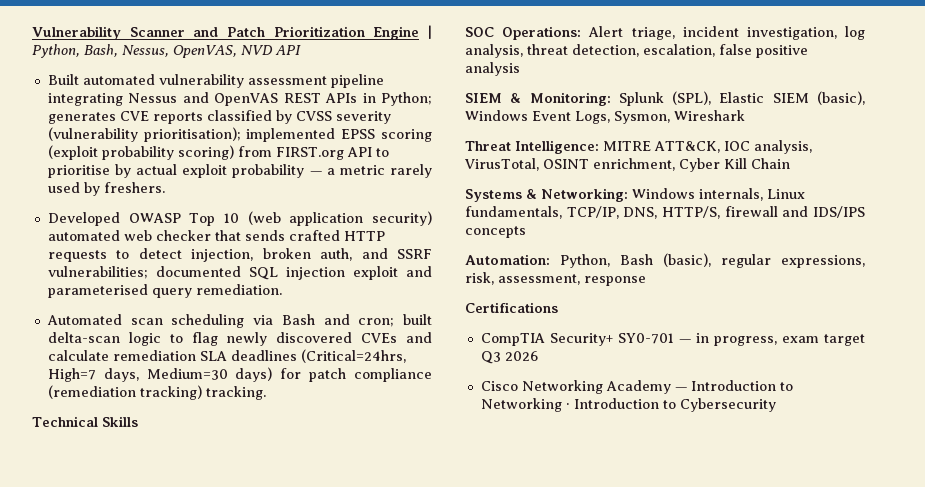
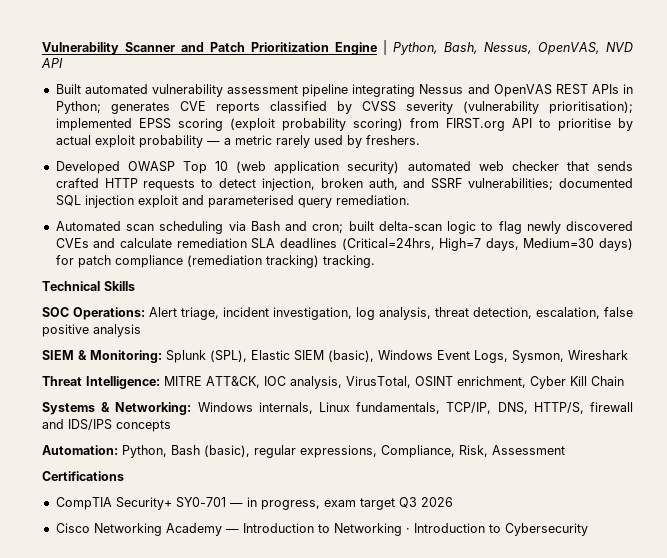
[465,272,646,286] risk, assessment, response -> [381,445,565,458] Compliance, Risk, Assessment

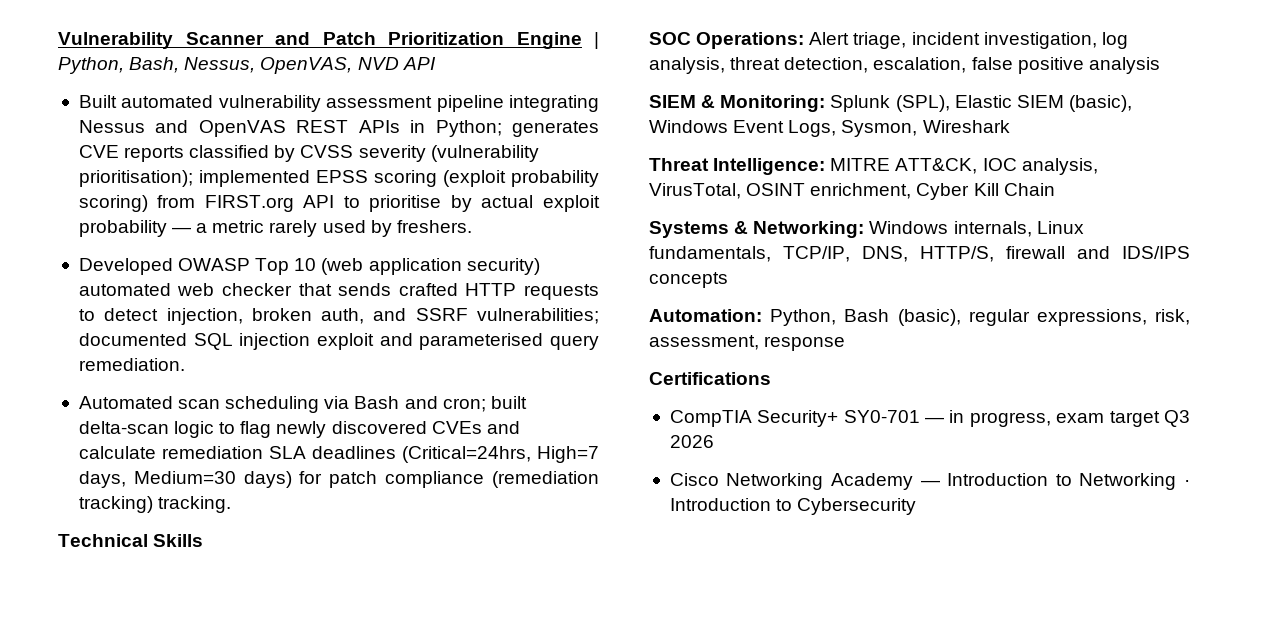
[381,445,565,458] Compliance, Risk, Assessment -> [1155,309,1190,325] [649,335,846,351] risk, assessment, response

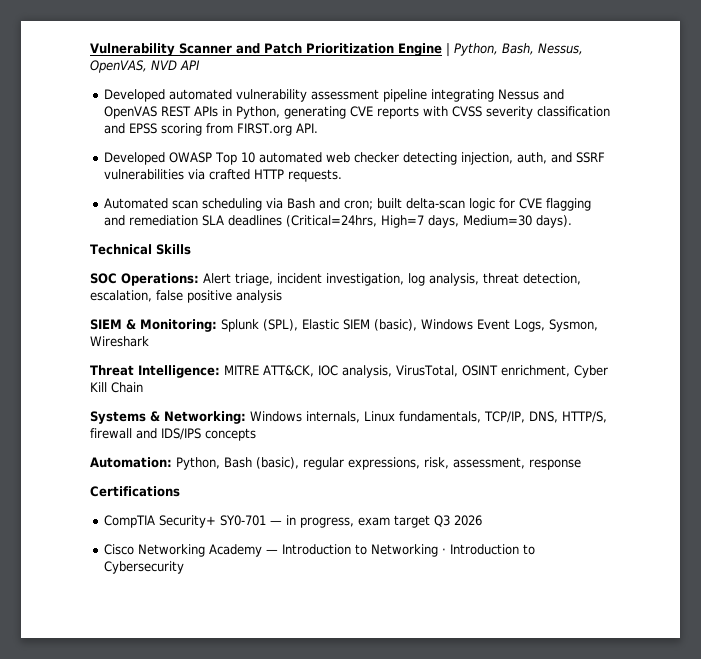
[78,95,117,108] Built -> [104,89,166,102] Developed
[435,120,600,137] [78,145,539,162] [78,170,599,187] [78,195,600,212] [78,220,472,237] [78,258,540,275] [78,283,599,300] [78,308,599,325] [78,333,599,350] [78,358,185,371] Python; generates CVE reports classified by CVSS severity (vulnerability prioritisation); implemented EPSS scoring (exploit probability scoring) from FIRST.org API to prioritise by actual exploit probability — a metric rarely used by freshers. // Developed OWASP Top 10 (web application security) automated web checker that sends crafted HTTP requests to detect injection, broken auth, and SSRF vulnerabilities; documented SQL injection exploit and parameterised query remediation. -> [236,106,611,119] [104,123,319,136] [104,152,606,165] [104,169,343,182] Python, generating CVE reports with CVSS severity classification and EPSS scoring from FIRST.org API. // Developed OWASP Top 10 automated web checker detecting injection, auth, and SSRF vulnerabilities via crafted HTTP requests.
[219,421,520,438] [78,446,156,459] to flag newly discovered CVEs and calculate -> [499,198,592,211] [104,215,126,226] for CVE flagging and
[243,471,600,488] [78,496,232,513] days) for patch compliance (remediation tracking) tracking. -> [536,215,573,228] days).

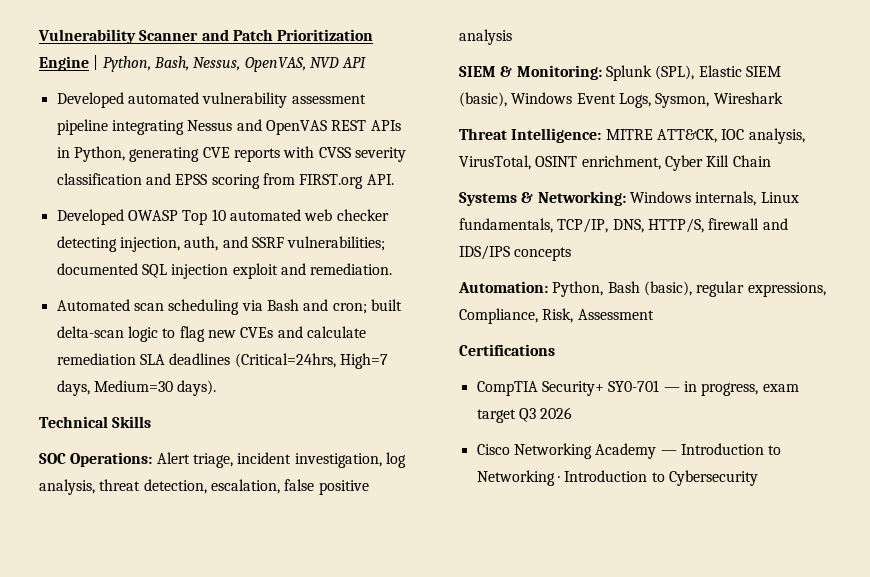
[104,169,343,182] vulnerabilities via crafted HTTP requests. -> [287,236,386,251] [56,263,393,279] vulnerabilities; documented SQL injection exploit and remediation.
[499,198,592,211] [104,215,126,226] for CVE flagging and -> [162,326,366,342] to flag new CVEs and calculate
[424,457,581,470] risk, assessment, response -> [459,308,654,324] Compliance, Risk, Assessment

